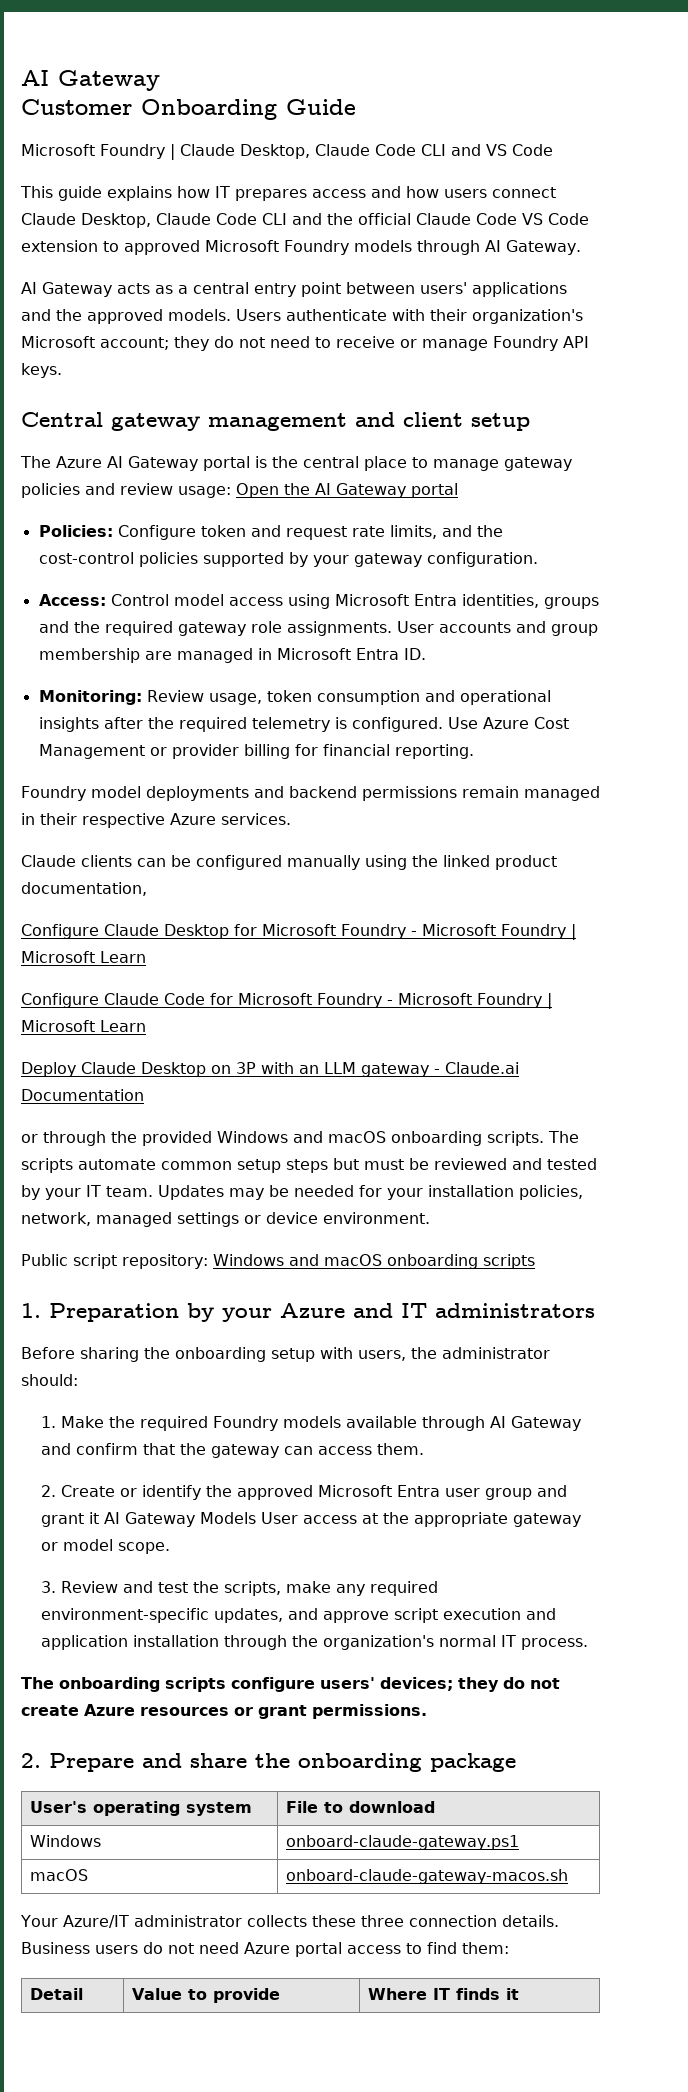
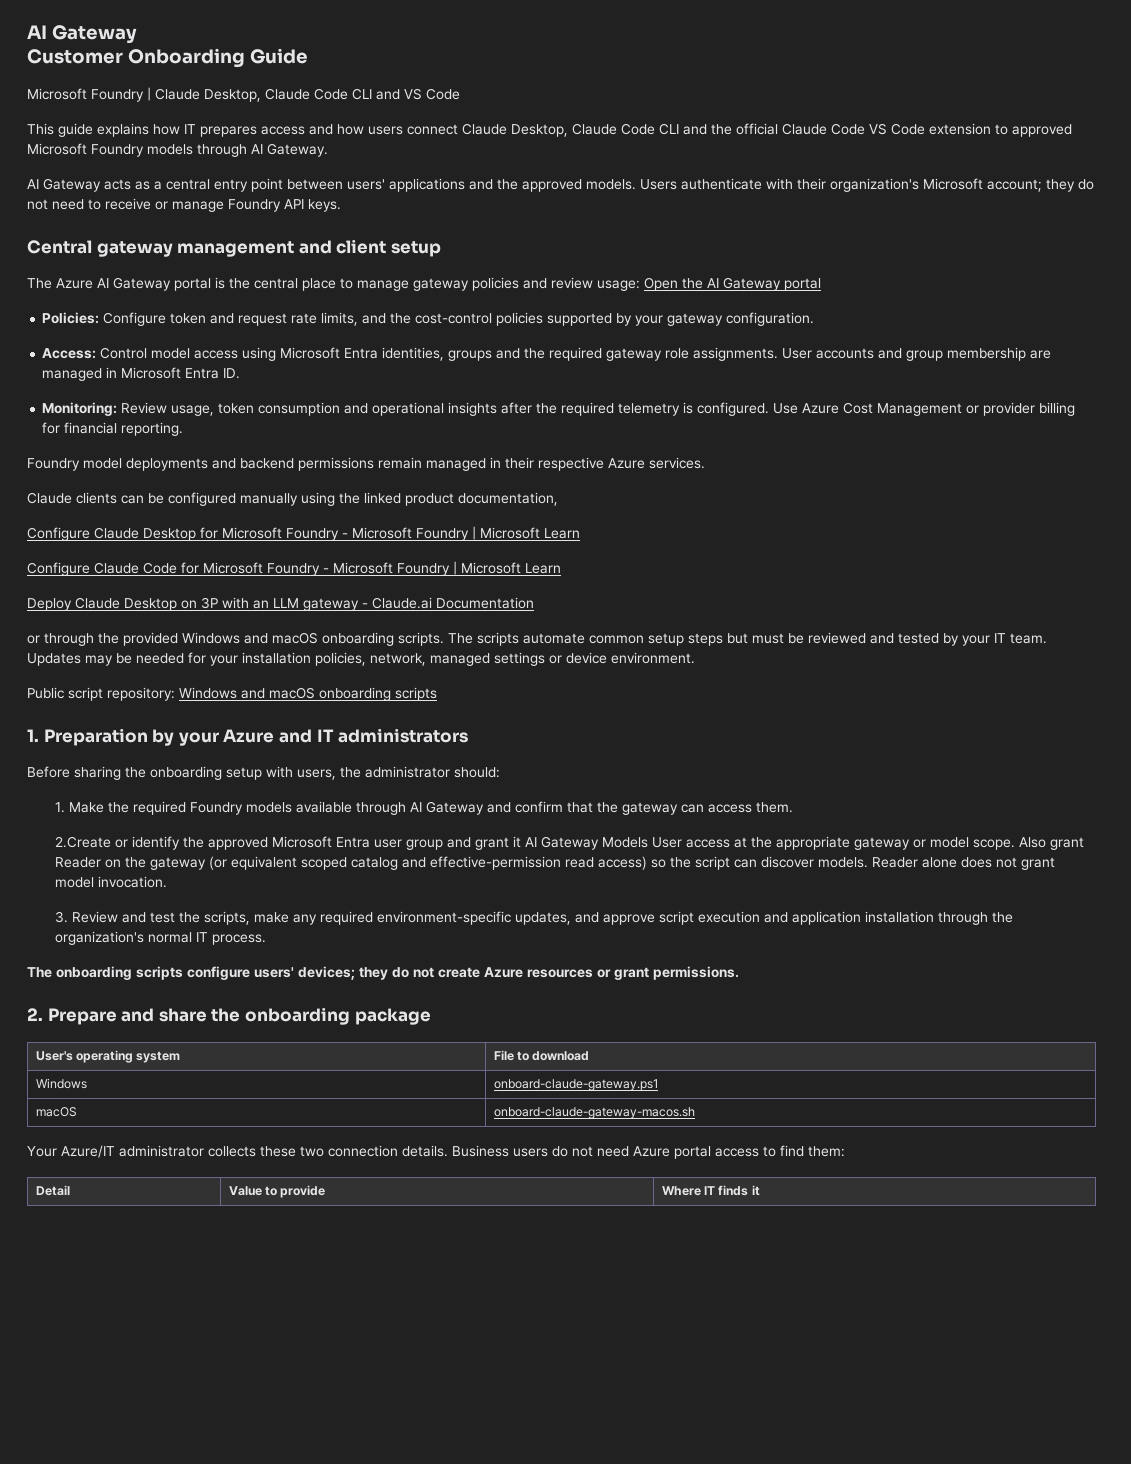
[40,1485,115,1497] 2. Create -> [54,836,111,848] 2.Create
(170, 1548) none -> [1018,837,1084,850] [54,856,1055,870] [54,876,167,888] Also grant Reader on the gateway (or equivalent scoped catalog and effective-permission read access) so the script can discover models. Reader alone does not grant model invocation.
[360,1915,404,1927] three -> [300,1146,324,1157] two

